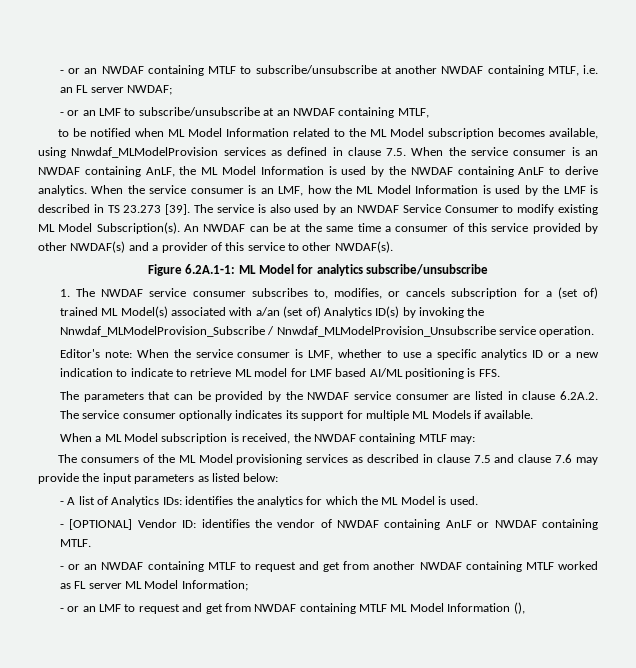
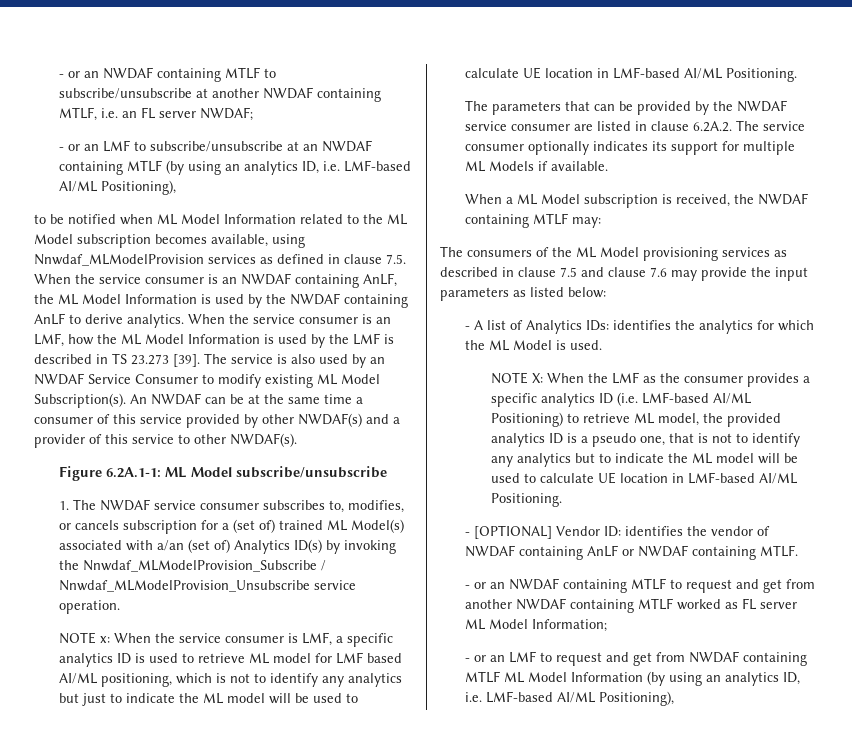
[397,108,429,118] MTLF, -> [127,160,412,175] [59,180,177,195] MTLF (by using an analytics ID, i.e. LMF-based AI/ML Positioning),
[297,264,363,276] for analytics -> (232, 472) none
[59,349,132,358] Editor's note: -> [59,632,111,644] NOTE x:
[338,349,600,360] [59,368,173,377] whether to use a specific analytics ID or a new indication to indicate -> [336,633,394,647] [59,653,179,667] a specific analytics ID is used
[405,368,500,379] positioning is FFS. -> [101,673,403,687] [59,693,359,706] [465,67,798,82] positioning, which is not to identify any analytics but just to indicate the ML model will be used to calculate UE location in LMF-based AI/ML Positioning.
(478, 500) none -> [490,372,810,387] [490,392,751,407] [490,412,781,427] [490,433,800,447] [490,453,798,467] [490,472,797,484] [490,493,562,507] // NOTE X: When the LMF as the consumer provides a specific analytics ID (i.e. LMF-based AI/ML Positioning) to retrieve ML model, the provided analytics ID is a pseudo one, that is not to identify any analytics but to indicate the ML model will be used to calculate UE location in LMF-based AI/ML Positioning.
[513,602,525,614] (), -> [647,671,801,686] [465,691,675,706] (by using an analytics ID, i.e. LMF-based AI/ML Positioning),

